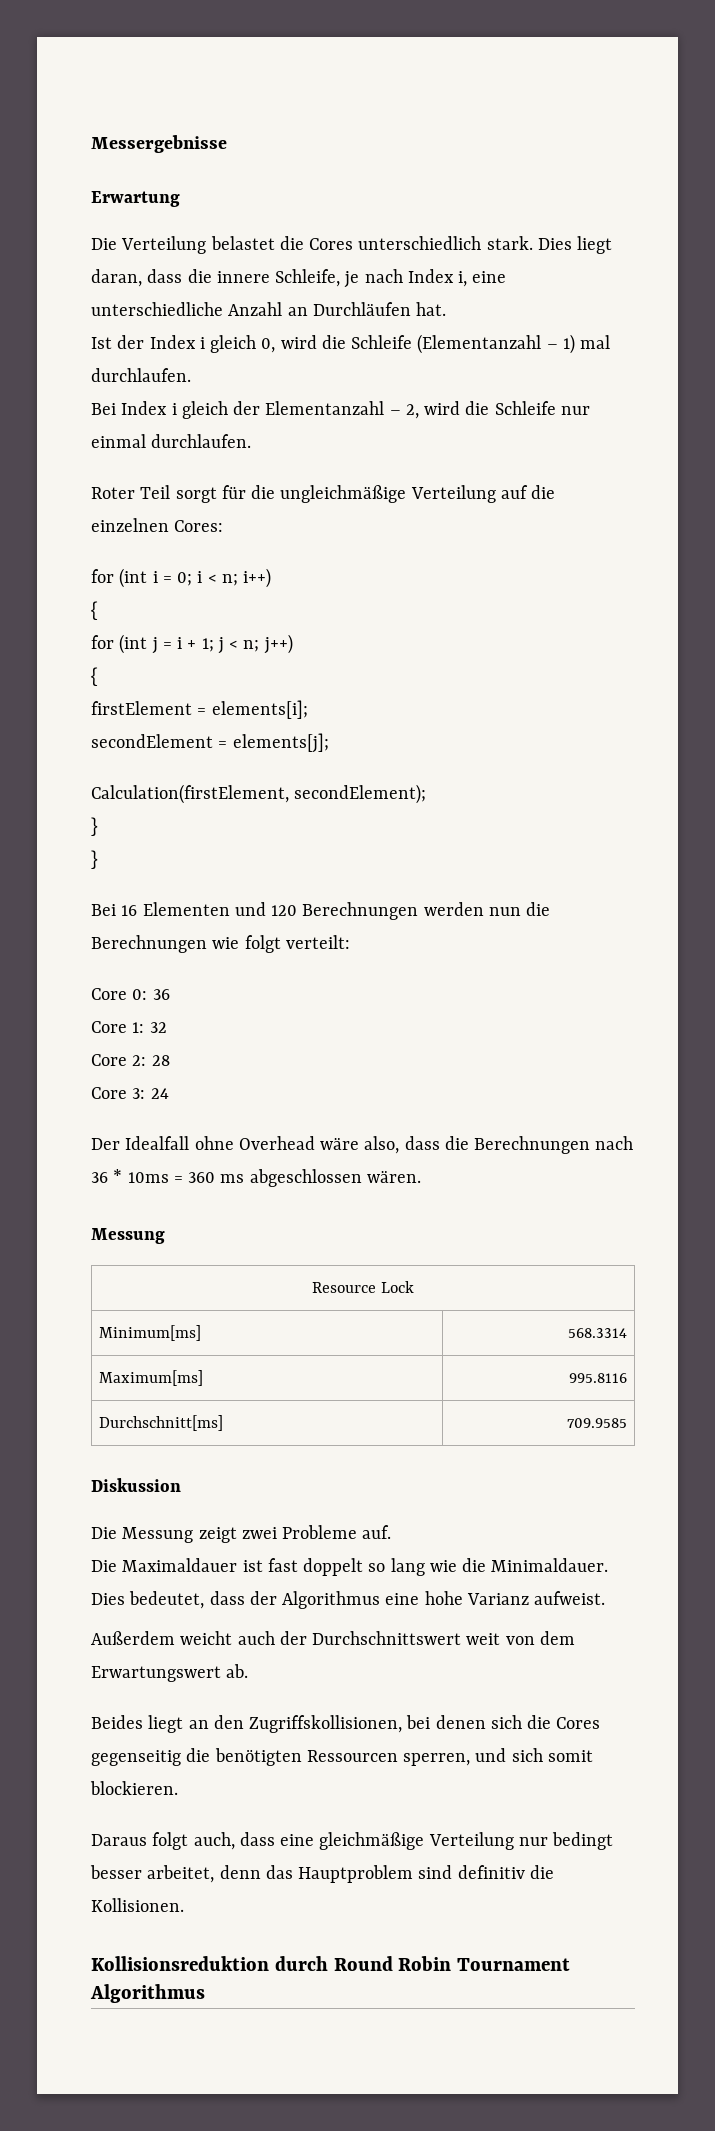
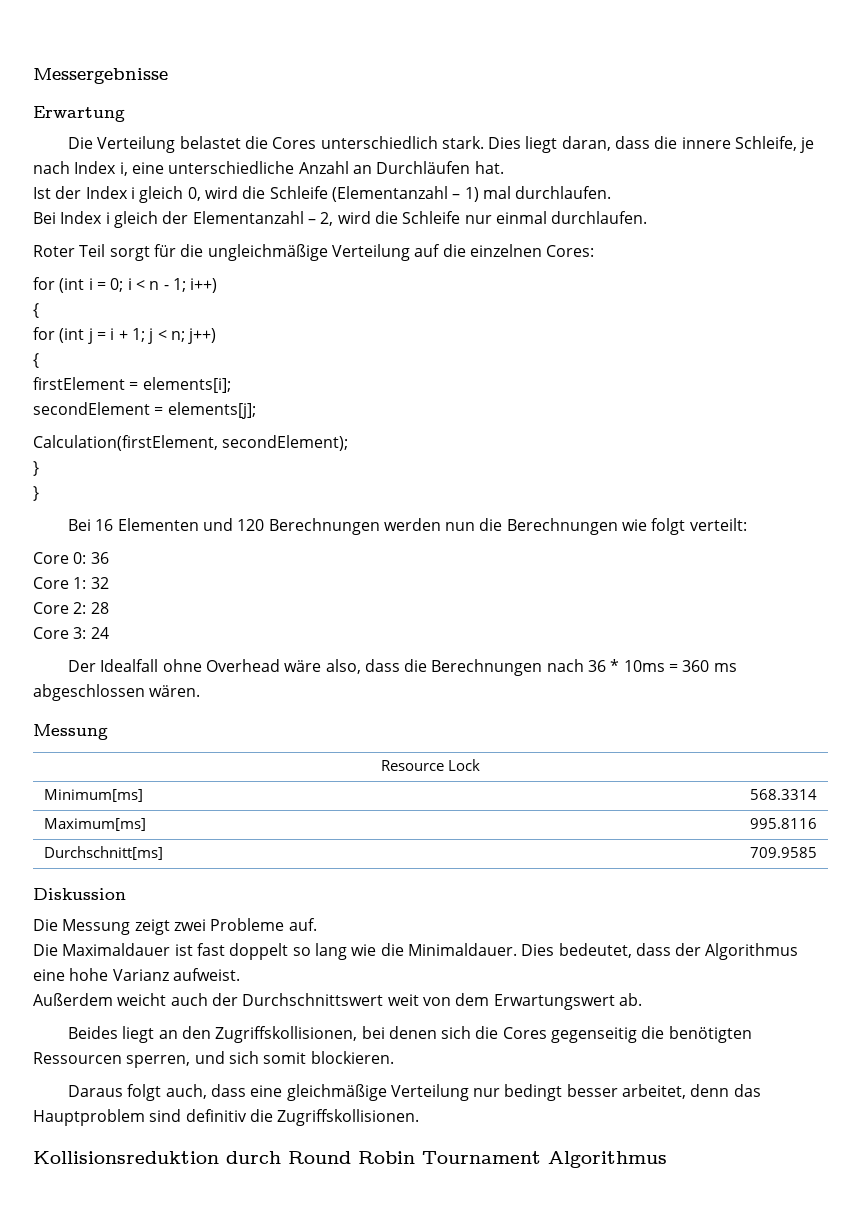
[221,574,238,586] n; -> [149,278,186,292] n - 1;
[91,1898,184,1912] Kollisionen. -> [277,1109,420,1126] Zugriffskollisionen.

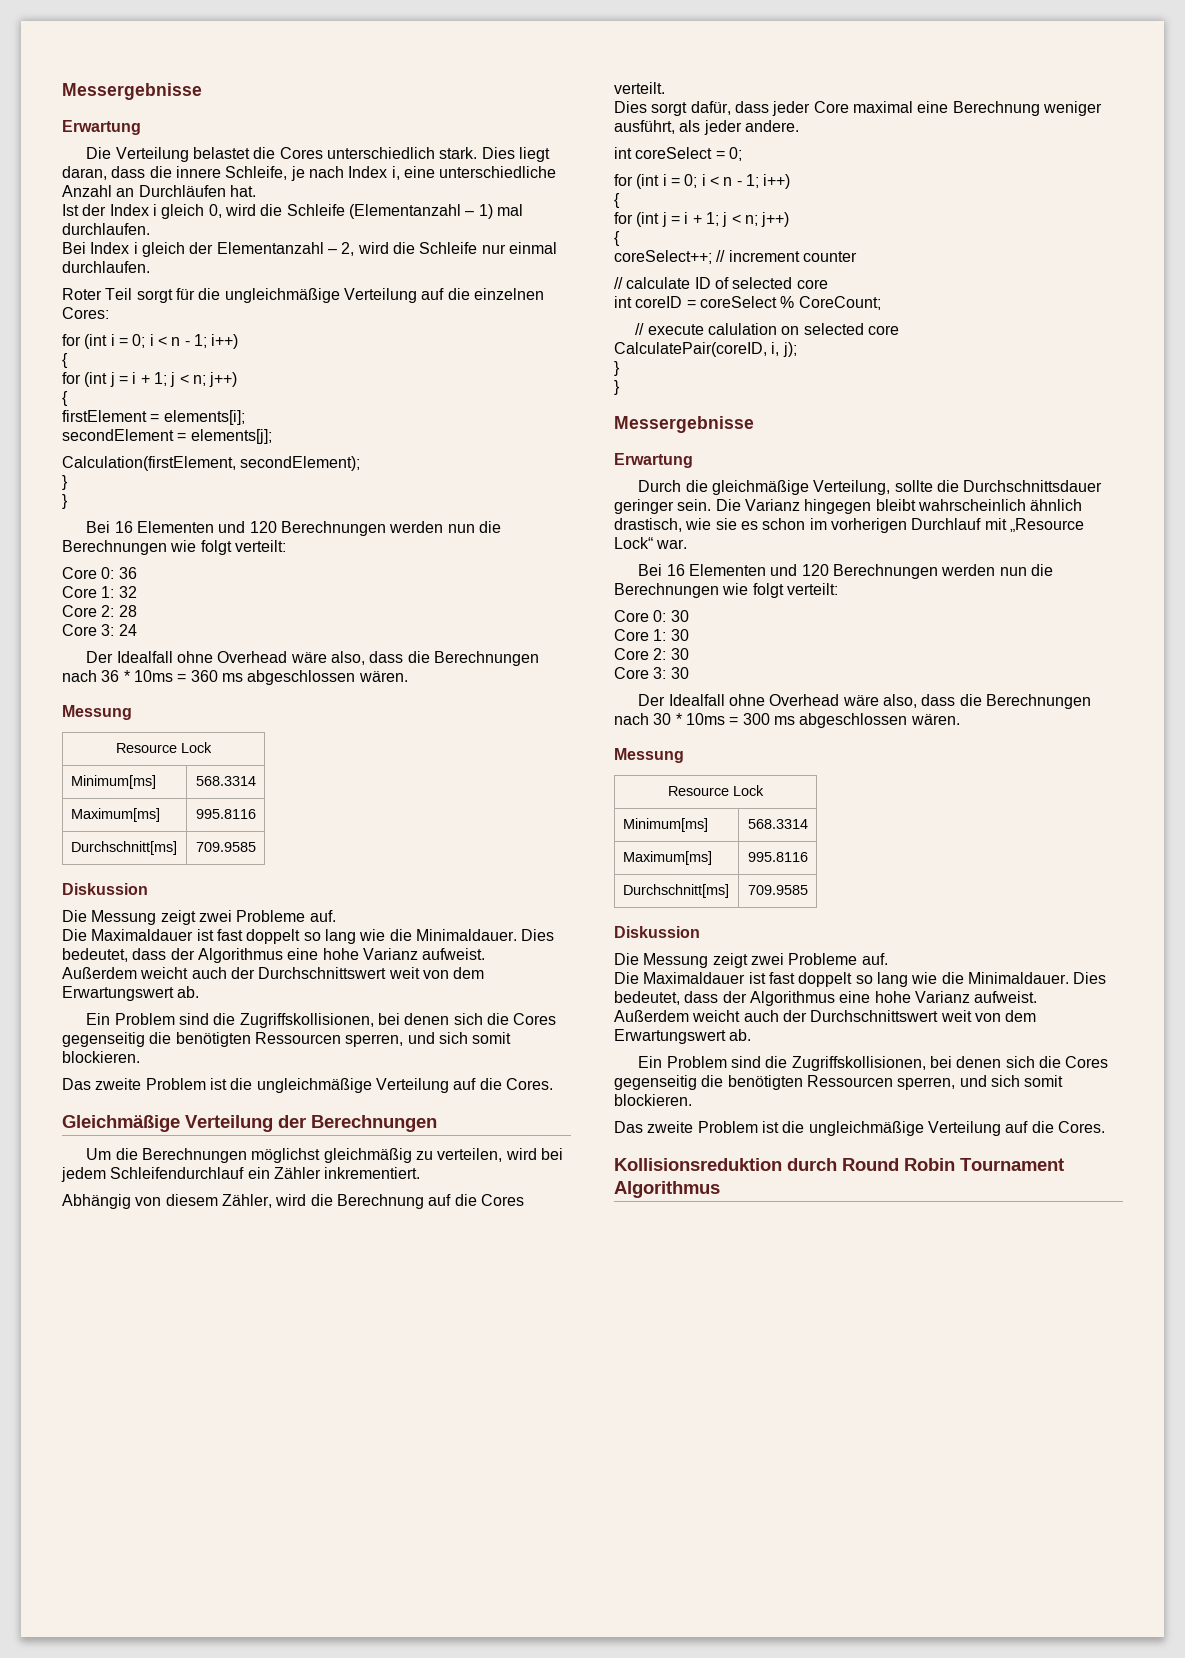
[67,1026,211,1043] Beides liegt an den -> [86,1013,236,1025] Ein Problem sind die
[67,1084,761,1101] [33,1109,420,1126] Daraus folgt auch, dass eine gleichmäßige Verteilung nur bedingt besser arbeitet, denn das Hauptproblem sind definitiv die Zugriffskollisionen. -> [62,1078,553,1093] [62,1115,437,1132] [86,1148,563,1163] [61,1167,421,1182] [62,1194,524,1209] [614,82,665,94] [614,101,1102,116] [614,120,799,135] [614,147,742,161] [614,174,791,189] [614,193,620,208] [614,212,790,227] [614,231,620,246] [614,250,857,264] [614,277,828,289] [614,296,881,310] [635,323,900,335] [614,342,797,357] [614,361,620,376] [614,380,620,395] [614,416,754,433] [614,453,693,468] [638,480,1103,495] [614,499,1083,514] [614,518,1084,533] [614,537,688,549] [638,564,1053,579] [614,583,838,598] [614,610,689,622] [614,629,689,641] [614,648,689,660] [614,667,689,679] [638,694,1091,709] [614,713,960,728] [614,748,684,763] [668,785,764,796] [622,818,708,832] [748,819,809,829] [622,851,712,865] [748,852,809,862] [622,884,729,898] [748,885,809,895] [614,926,700,938] [614,953,888,968] [614,972,1107,987] [614,991,1038,1006] [614,1010,1037,1022] [614,1029,752,1044] [638,1056,1109,1071] [614,1075,1064,1090] [614,1094,692,1106] [614,1121,1105,1136] Das zweite Problem ist die ungleichmäßige Verteilung auf die Cores. // Gleichmäßige Verteilung der Berechnungen // Um die Berechnungen möglichst gleichmäßig zu verteilen, wird bei jedem Schleifendurchlauf ein Zähler inkrementiert. // Abhängig von diesem Zähler, wird die Berechnung auf die Cores verteilt. // Dies sorgt dafür, dass jeder Core maximal eine Berechnung weniger ausführt, als jeder andere. // int coreSelect = 0; // for (int i = 0; i < n - 1; i++) // { // for (int j = i + 1; j < n; j++) // { // coreSelect++; // increment counter // // calculate ID of selected core // int coreID = coreSelect % CoreCount; // // execute calulation on selected core // CalculatePair(coreID, i, j); // } // } // Messergebnisse // Erwartung // Durch die gleichmäßige Verteilung, sollte die Durchschnittsdauer geringer sein. Die Varianz hingegen bleibt wahrscheinlich ähnlich drastisch, wie sie es schon im vorherigen Durchlauf mit „Resource Lock“ war. // Bei 16 Elementen und 120 Berechnungen werden nun die Berechnungen wie folgt verteilt: // Core 0: 30 // Core 1: 30 // Core 2: 30 // Core 3: 30 // Der Idealfall ohne Overhead wäre also, dass die Berechnungen nach 30 * 10ms = 300 ms abgeschlossen wären. // Messung // Resource Lock // Minimum[ms] | 568.3314 // Maximum[ms] | 995.8116 // Durchschnitt[ms] | 709.9585 // Diskussion // Die Messung zeigt zwei Probleme auf. // Die Maximaldauer ist fast doppelt so lang wie die Minimaldauer. Dies bedeutet, dass der Algorithmus eine hohe Varianz aufweist. // Außerdem weicht auch der Durchschnittswert weit von dem Erwartungswert ab. // Ein Problem sind die Zugriffskollisionen, bei denen sich die Cores gegenseitig die benötigten Ressourcen sperren, und sich somit blockieren. // Das zweite Problem ist die ungleichmäßige Verteilung auf die Cores.

